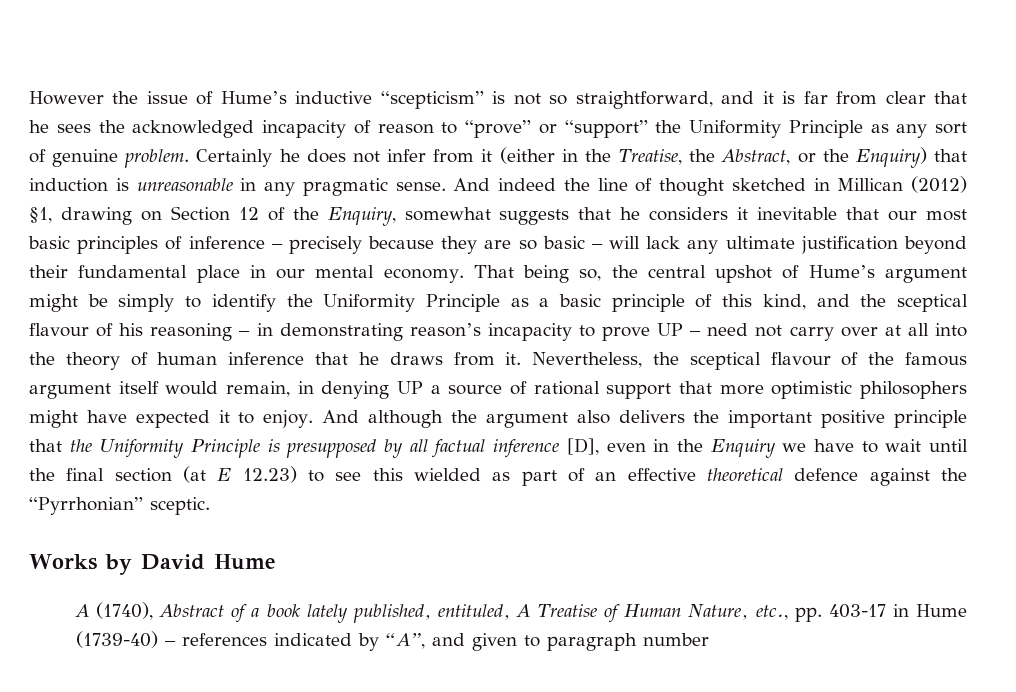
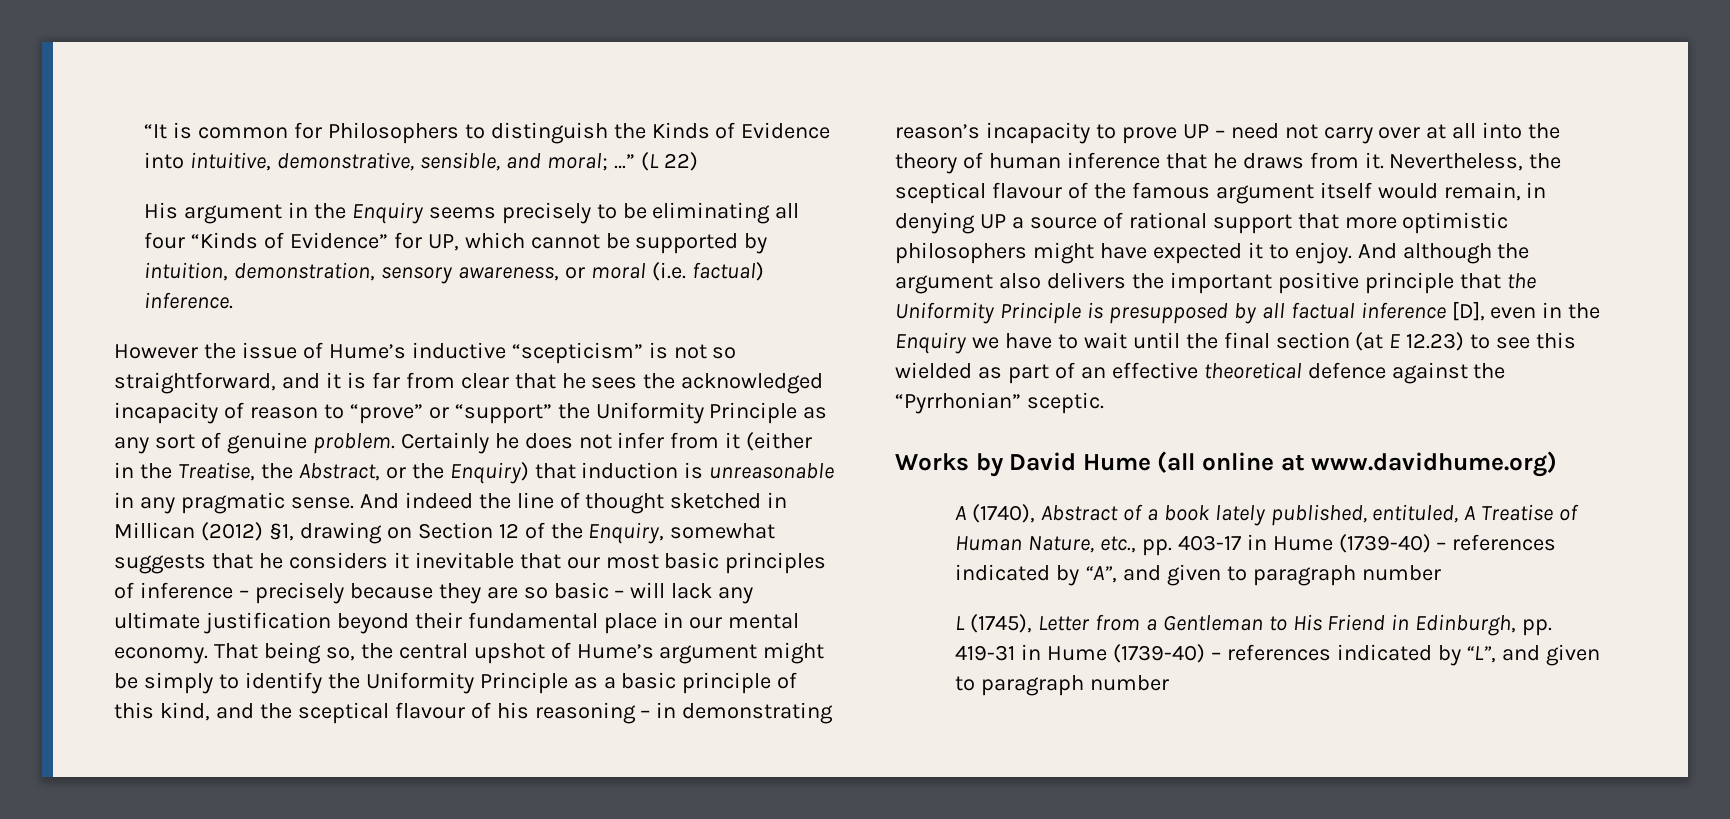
(29, 98) none -> [143,122,831,144] [143,152,698,171] [143,202,800,224] [143,232,768,254] [143,262,764,284] [143,292,233,309] “It is common for Philosophers to distinguish the Kinds of Evidence into intuitive, demonstrative, sensible, and moral; …” (L 22) // His argument in the Enquiry seems precisely to be eliminating all four “Kinds of Evidence” for UP, which cannot be supported by intuition, demonstration, sensory awareness, or moral (i.e. factual) inference. //
(276, 562) none -> [1157,451,1558,477] (all online at www.davidhume.org)
(709, 639) none -> [954,614,1553,636] [954,644,1601,666] [954,675,1169,696] // L (1745), Letter from a Gentleman to His Friend in Edinburgh, pp. 419-31 in Hume (1739-40) – references indicated by “L”, and given to paragraph number

